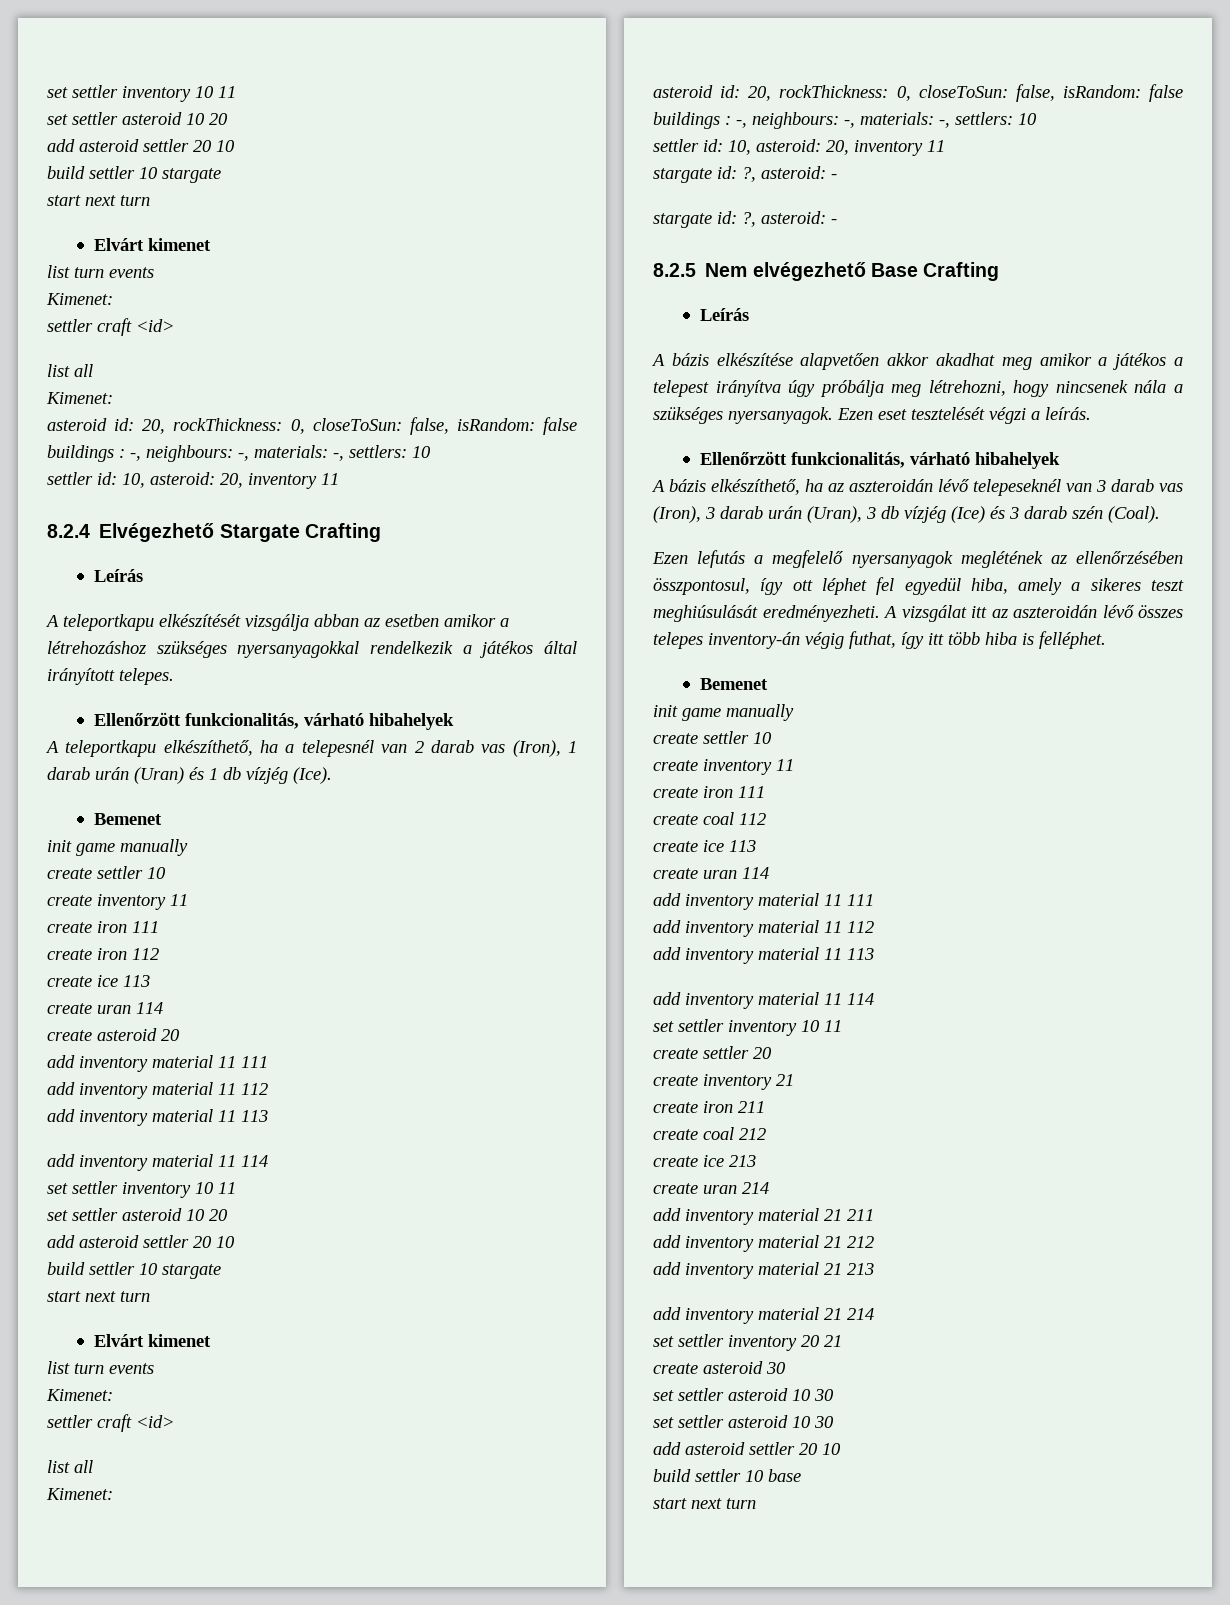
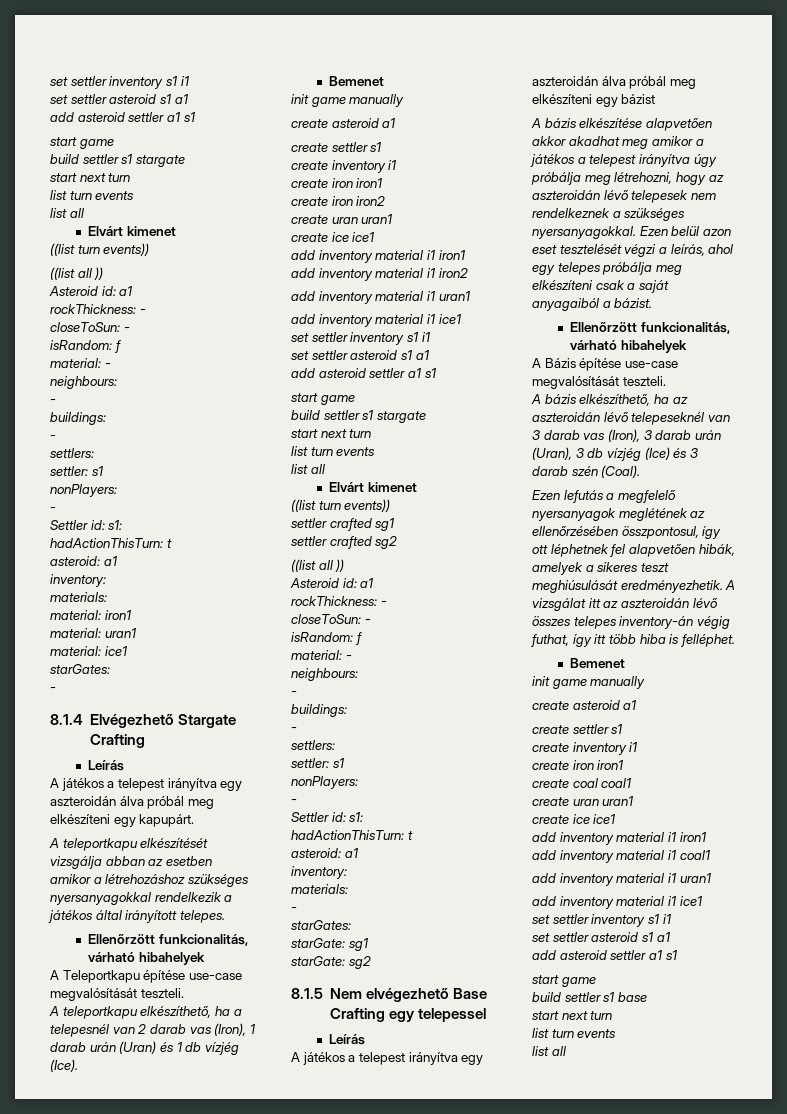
[47,85,236,102] [47,112,228,125] [47,139,235,152] [47,166,221,183] [47,195,150,206] [94,238,212,251] [47,265,154,278] [46,293,113,305] [47,318,174,336] [47,364,93,377] [46,392,113,404] [47,417,577,435] [47,445,431,462] [47,472,339,489] [47,523,381,542] [94,569,144,582] set settler inventory 10 11 // set settler asteroid 10 20 // add asteroid settler 20 10 // build settler 10 stargate // start next turn // Elvárt kimenet // list turn events // Kimenet: // settler craft <id> // list all // Kimenet: // asteroid id: 20, rockThickness: 0, closeToSun: false, isRandom: false buildings : -, neighbours: -, materials: -, settlers: 10 // settler id: 10, asteroid: 20, inventory 11 // 8.2.4 Elvégezhető Stargate Crafting // Leírás -> [50,76,189,89] [50,94,188,104] [50,112,195,122] [50,137,114,149] [50,154,185,167] [50,173,131,182] [50,190,135,200] [50,208,84,218] [88,226,176,236] [50,243,150,256] [50,267,104,280] [49,286,133,296] [50,304,146,314] [50,322,130,332] [50,340,121,353] [50,358,111,368] [50,376,117,389] [50,399,56,404] [50,412,106,425] [50,435,56,440] [50,448,94,458] [50,466,103,476] [50,484,117,497] [50,507,56,512] [50,520,123,530] [50,538,172,548] [50,556,117,566] [50,574,106,587] [50,592,107,602] [50,610,131,620] [50,628,136,638] [50,646,127,656] [50,664,110,674] [50,687,56,692] [50,714,236,728] [89,734,145,748] [88,760,125,771] [50,778,243,791] [50,796,214,809] [50,814,195,827] set settler inventory s1 i1 // set settler asteroid s1 a1 // add asteroid settler a1 s1 // start game // build settler s1 stargate // start next turn // list turn events // list all // Elvárt kimenet // ((list turn events)) // ((list all )) // Asteroid id: a1 // rockThickness: - // closeToSun: - // isRandom: f // material: - // neighbours: // - // buildings: // - // settlers: // settler: s1 // nonPlayers: // - // Settler id: s1: // hadActionThisTurn: t // asteroid: a1 // inventory: // materials: // material: iron1 // material: uran1 // material: ice1 // starGates: // - // 8.1.4 Elvégezhető Stargate Crafting // Leírás // A játékos a telepest irányítva egy aszteroidán álva próbál meg elkészíteni egy kapupárt.
(455, 721) none -> [50,970,242,983] [50,988,184,1001] // A Teleportkapu építése use-case megvalósítását teszteli.
[47,866,166,879] [47,894,188,910] [47,921,159,933] [47,948,159,960] [47,975,150,987] [47,1002,163,1014] [47,1028,180,1041] [47,1055,268,1072] [47,1082,268,1099] [47,1109,268,1126] [47,1154,268,1171] [47,1181,236,1198] [47,1208,228,1221] [47,1235,235,1248] [47,1262,221,1279] [47,1291,150,1302] [94,1334,212,1347] [47,1361,154,1374] [46,1389,113,1401] [47,1414,174,1432] [47,1460,93,1473] [46,1488,113,1500] [653,84,1183,102] [653,112,1037,129] [653,139,945,156] [653,166,837,183] [653,211,837,228] [653,263,696,277] // create settler 10 // create inventory 11 // create iron 111 // create iron 112 // create ice 113 // create uran 114 // create asteroid 20 // add inventory material 11 111 // add inventory material 11 112 // add inventory material 11 113 // add inventory material 11 114 // set settler inventory 10 11 // set settler asteroid 10 20 // add asteroid settler 20 10 // build settler 10 stargate // start next turn // Elvárt kimenet // list turn events // Kimenet: // settler craft <id> // list all // Kimenet: // asteroid id: 20, rockThickness: 0, closeToSun: false, isRandom: false buildings : -, neighbours: -, materials: -, settlers: 10 // settler id: 10, asteroid: 20, inventory 11 // stargate id: ?, asteroid: - // stargate id: ?, asteroid: - // 8.2.5 -> [291,118,396,128] [291,142,382,152] [291,160,397,173] [291,178,383,188] [291,196,386,206] [291,214,393,224] [291,232,375,242] [291,250,465,263] [291,268,468,281] [291,291,470,304] [291,314,461,327] [291,332,430,345] [291,350,429,360] [291,368,436,378] [291,393,355,405] [291,410,426,423] [291,429,372,438] [291,446,376,456] [291,464,325,474] [329,482,417,492] [291,499,391,512] [291,518,395,531] [291,536,398,549] [291,559,345,572] [290,578,374,588] [291,596,387,606] [291,614,371,624] [291,632,362,645] [291,650,352,660] [291,668,358,681] [291,691,297,696] [291,704,347,717] [291,727,297,732] [291,740,335,750] [291,758,344,768] [291,776,358,789] [291,799,297,804] [291,812,364,822] [291,830,413,840] [291,848,358,858] [291,866,347,879] [291,884,348,894] [291,907,297,912] [291,920,351,930] [291,938,368,951] [291,956,371,969] [291,988,323,999] // create asteroid a1 // create settler s1 // create inventory i1 // create iron iron1 // create iron iron2 // create uran uran1 // create ice ice1 // add inventory material i1 iron1 // add inventory material i1 iron2 // add inventory material i1 uran1 // add inventory material i1 ice1 // set settler inventory s1 i1 // set settler asteroid s1 a1 // add asteroid settler a1 s1 // start game // build settler s1 stargate // start next turn // list turn events // list all // Elvárt kimenet // ((list turn events)) // settler crafted sg1 // settler crafted sg2 // ((list all )) // Asteroid id: a1 // rockThickness: - // closeToSun: - // isRandom: f // material: - // neighbours: // - // buildings: // - // settlers: // settler: s1 // nonPlayers: // - // Settler id: s1: // hadActionThisTurn: t // asteroid: a1 // inventory: // materials: // - // starGates: // starGate: sg1 // starGate: sg2 // 8.1.5
[700,308,750,321] // Leírás -> [388,1008,486,1022] [329,1034,366,1045] [291,1052,484,1065] [532,76,696,89] [532,94,656,107] egy telepessel // Leírás // A játékos a telepest irányítva egy aszteroidán álva próbál meg elkészíteni egy bázist
[1055,380,1183,393] [653,407,1091,424] [700,451,1061,469] nincsenek nála a szükséges nyersanyagok. Ezen eset tesztelését végzi a leírás. // Ellenőrzött funkcionalitás, várható hibahelyek -> [708,175,724,182] [532,190,716,203] [532,208,686,221] [532,226,731,239] [532,243,734,257] [532,262,682,275] [532,279,669,293] [532,298,653,311] [570,322,730,334] [570,340,687,353] [532,358,678,371] [532,376,666,389] az aszteroidán lévő telepesek nem rendelkeznek a szükséges nyersanyagokkal. Ezen belül azon eset tesztelését végzi a leírás, ahol egy telepes próbálja meg elkészíteni csak a saját anyagaiból a bázist. // Ellenőrzött funkcionalitás, várható hibahelyek // A Bázis építése use-case megvalósítását teszteli.
[821,577,1063,595] léphet fel egyedül hiba, amely -> [550,544,735,557] [532,562,583,575] léphetnek fel alapvetően hibák, amelyek
[762,605,880,622] eredményezheti. -> [620,580,723,593] eredményezhetik.
[653,731,772,744] [653,759,794,775] [653,786,765,798] [653,812,766,825] [653,840,756,852] [653,867,769,879] [653,893,874,910] [653,920,874,937] [653,947,874,964] [653,992,874,1009] [653,1019,842,1036] [653,1046,772,1059] [653,1074,794,1090] [653,1101,765,1113] [653,1127,766,1140] [653,1155,756,1167] [653,1182,769,1194] [653,1208,874,1225] [653,1235,874,1252] [653,1262,874,1279] [653,1307,874,1324] [653,1334,842,1351] [653,1361,786,1374] [653,1388,834,1401] [653,1415,834,1428] [653,1442,841,1455] [653,1469,764,1482] // create settler 10 // create inventory 11 // create iron 111 // create coal 112 // create ice 113 // create uran 114 // add inventory material 11 111 // add inventory material 11 112 // add inventory material 11 113 // add inventory material 11 114 // set settler inventory 10 11 // create settler 20 // create inventory 21 // create iron 211 // create coal 212 // create ice 213 // create uran 214 // add inventory material 21 211 // add inventory material 21 212 // add inventory material 21 213 // add inventory material 21 214 // set settler inventory 20 21 // create asteroid 30 // set settler asteroid 10 30 // set settler asteroid 10 30 // add asteroid settler 20 10 // build settler 10 -> [532,700,637,710] [532,724,623,734] [532,742,638,755] [532,760,624,770] [532,778,632,788] [532,796,634,806] [532,814,616,824] [532,832,706,845] [532,850,710,863] [532,873,711,886] [532,896,702,909] [532,914,671,927] [532,932,670,942] [532,950,677,960] [532,975,596,987] [532,992,615,1002] // create asteroid a1 // create settler s1 // create inventory i1 // create iron iron1 // create coal coal1 // create uran uran1 // create ice ice1 // add inventory material i1 iron1 // add inventory material i1 coal1 // add inventory material i1 uran1 // add inventory material i1 ice1 // set settler inventory s1 i1 // set settler asteroid s1 a1 // add asteroid settler a1 s1 // start game // build settler s1
(756, 1503) none -> [532,1028,617,1038] [532,1046,566,1056] // list turn events // list all

